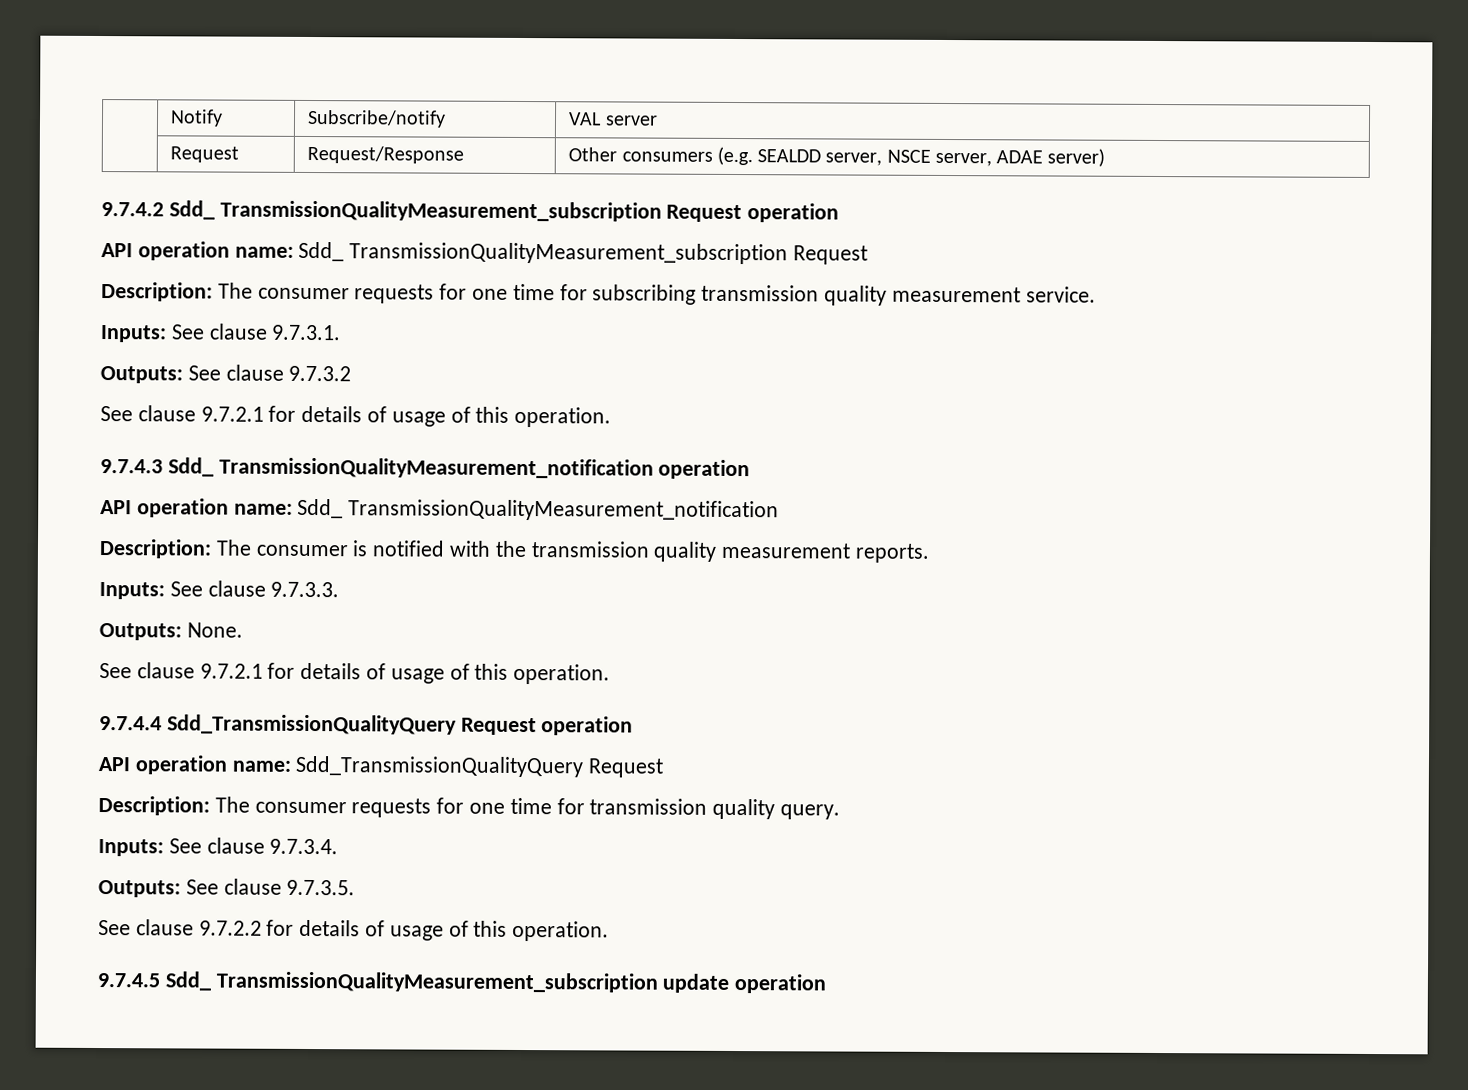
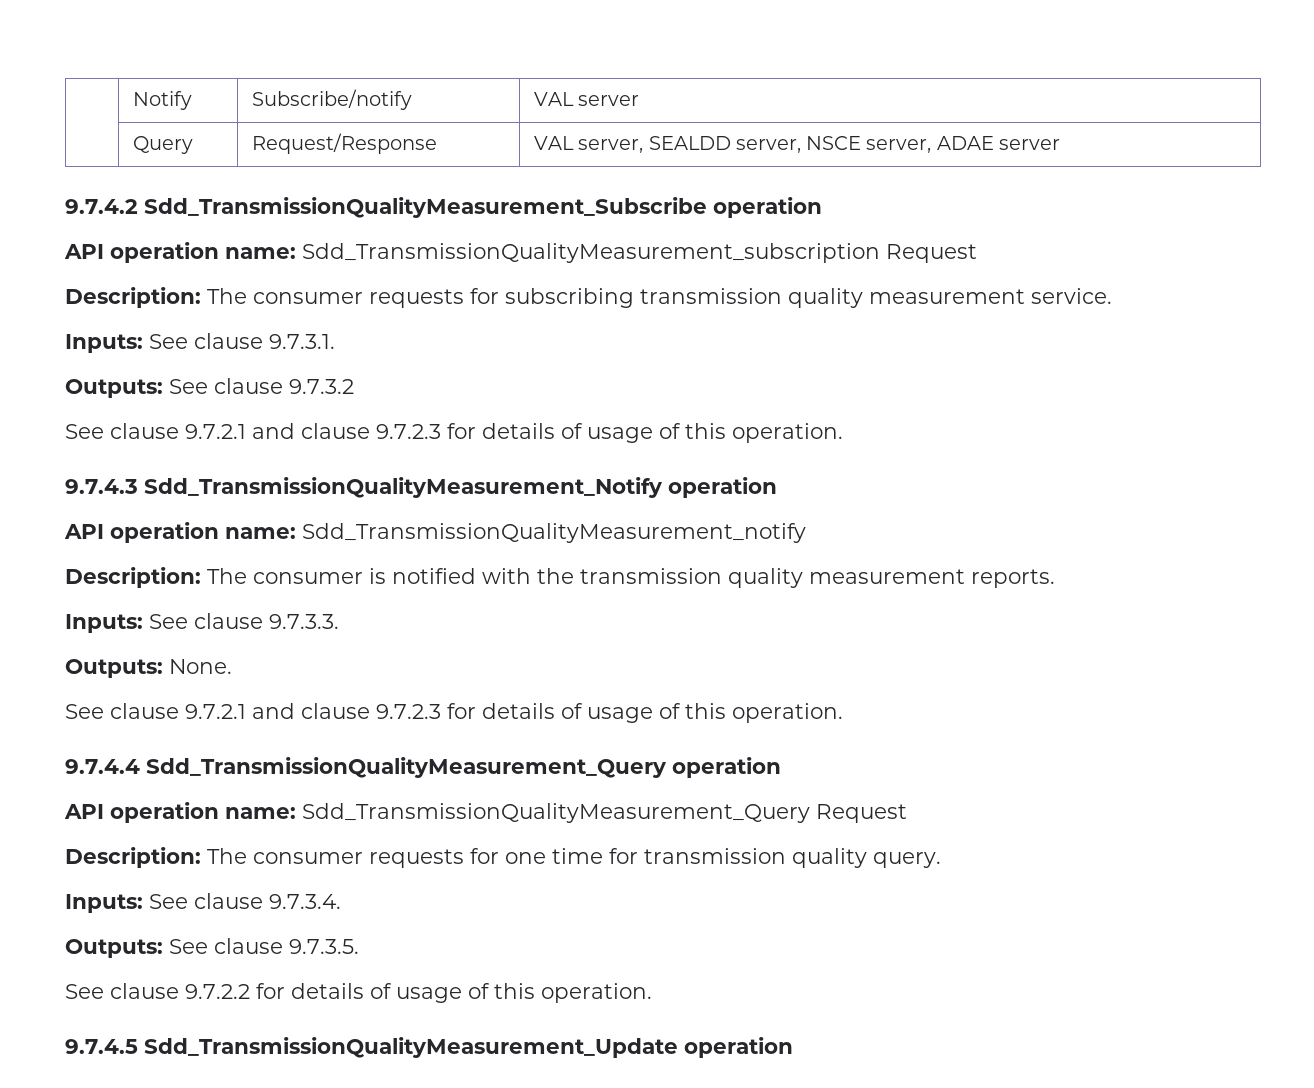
[170,146,240,163] Request -> [133,136,194,154] Query
[568,146,753,166] Other consumers (e.g. -> [534,136,644,153] VAL server,
[1047,148,1106,167] server) -> [998,139,1060,150] server
[168,200,840,223] [101,241,869,265] [101,282,588,304] Sdd_ TransmissionQualityMeasurement_subscription Request operation // API operation name: Sdd_ TransmissionQualityMeasurement_subscription Request // Description: The consumer requests for one time for -> [144,197,822,218] [64,242,977,263] [65,287,499,308] Sdd_TransmissionQualityMeasurement_Subscribe operation // API operation name: Sdd_TransmissionQualityMeasurement_subscription Request // Description: The consumer requests for
(264, 414) none -> [252,423,441,439] and clause 9.7.2.3
[167,457,751,480] [100,498,780,522] Sdd_ TransmissionQualityMeasurement_notification operation // API operation name: Sdd_ TransmissionQualityMeasurement_notification -> [144,477,777,498] [64,522,806,543] Sdd_TransmissionQualityMeasurement_Notify operation // API operation name: Sdd_TransmissionQualityMeasurement_notify
(263, 671) none -> [252,703,441,719] and clause 9.7.2.3
[166,714,634,736] [98,755,584,778] Sdd_TransmissionQualityQuery Request operation // API operation name: Sdd_TransmissionQualityQuery -> [146,757,781,778] [64,802,810,823] Sdd_TransmissionQualityMeasurement_Query operation // API operation name: Sdd_TransmissionQualityMeasurement_Query
[164,971,730,993] Sdd_ TransmissionQualityMeasurement_subscription update -> [144,1037,678,1058] Sdd_TransmissionQualityMeasurement_Update

